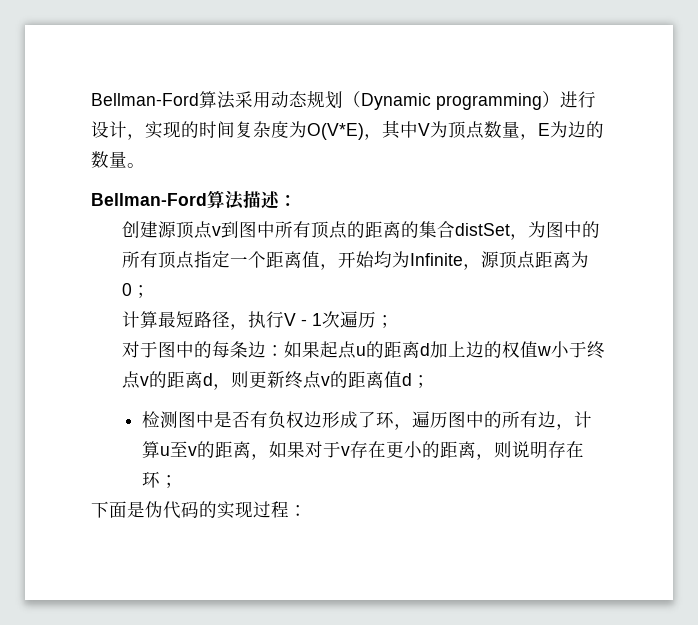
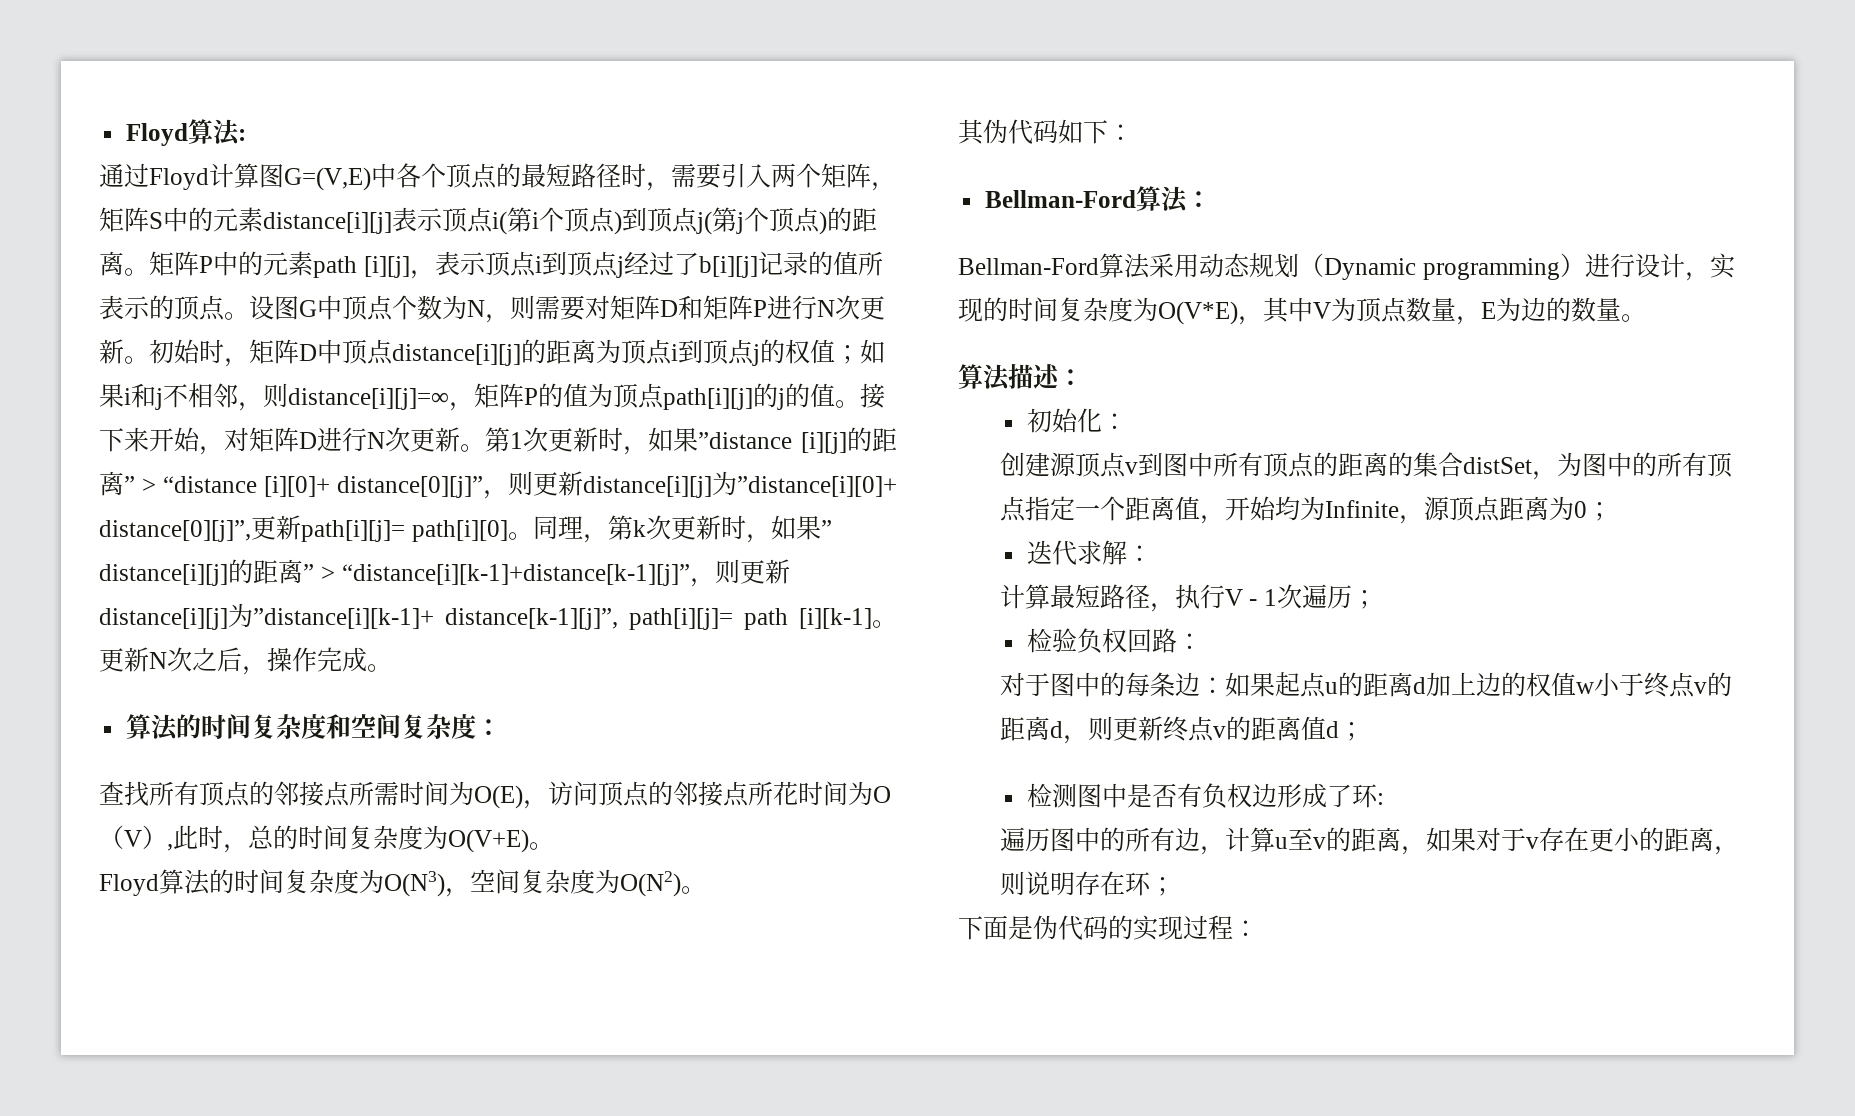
(91, 99) none -> [126,119,247,146] [99,163,896,191] [99,207,877,235] [99,251,883,279] [99,295,885,323] [99,339,885,367] [99,383,885,411] [99,427,897,455] [99,471,897,499] [99,515,832,543] [99,559,790,587] [99,603,897,630] [99,647,392,675] [126,714,502,741] [99,781,891,809] [99,825,554,853] [99,869,706,897] [958,119,1133,145] [985,186,1212,213] Floyd算法: // 通过Floyd计算图G=(V,E)中各个顶点的最短路径时，需要引入两个矩阵，矩阵S中的元素distance[i][j]表示顶点i(第i个顶点)到顶点j(第j个顶点)的距离。矩阵P中的元素path [i][j]，表示顶点i到顶点j经过了b[i][j]记录的值所表示的顶点。设图G中顶点个数为N，则需要对矩阵D和矩阵P进行N次更新。初始时，矩阵D中顶点distance[i][j]的距离为顶点i到顶点j的权值；如果i和j不相邻，则distance[i][j]=∞，矩阵P的值为顶点path[i][j]的j的值。接下来开始，对矩阵D进行N次更新。第1次更新时，如果”distance [i][j]的距离” > “distance [i][0]+ distance[0][j]”，则更新distance[i][j]为”distance[i][0]+ distance[0][j]”,更新path[i][j]= path[i][0]。同理，第k次更新时，如果” distance[i][j]的距离” > “distance[i][k-1]+distance[k-1][j]”，则更新distance[i][j]为”distance[i][k-1]+ distance[k-1][j]”, path[i][j]= path [i][k-1]。更新N次之后，操作完成。 // 算法的时间复杂度和空间复杂度： // 查找所有顶点的邻接点所需时间为O(E)，访问顶点的邻接点所花时间为O（V）,此时，总的时间复杂度为O(V+E)。 // Floyd算法的时间复杂度为O(N3)，空间复杂度为O(N2)。 // 其伪代码如下： // Bellman-Ford算法： //
[91,193,207,206] Bellman-Ford -> (1646, 318) none
(297, 200) none -> [1027,408,1128,433] // 初始化：
(151, 291) none -> [1027,540,1153,565] // 迭代求解：
(395, 321) none -> [1027,628,1203,654] // 检验负权回路：
[393,424,412,430] ， -> [1377,793,1385,805] : //

